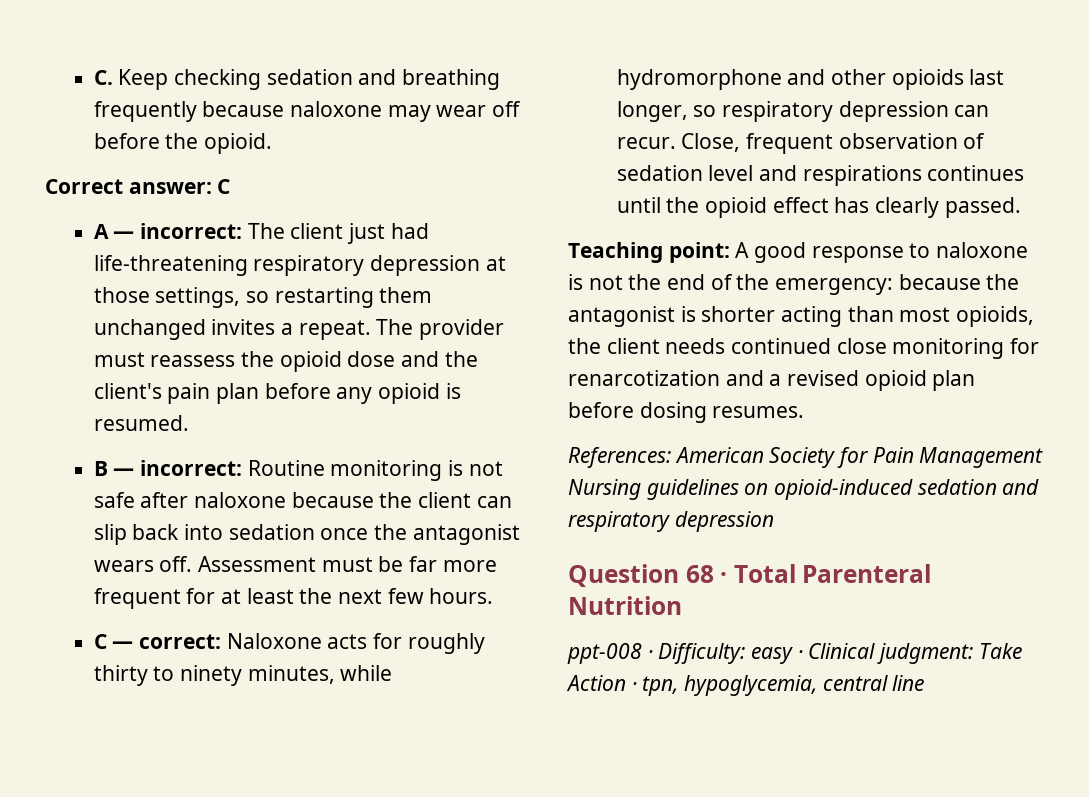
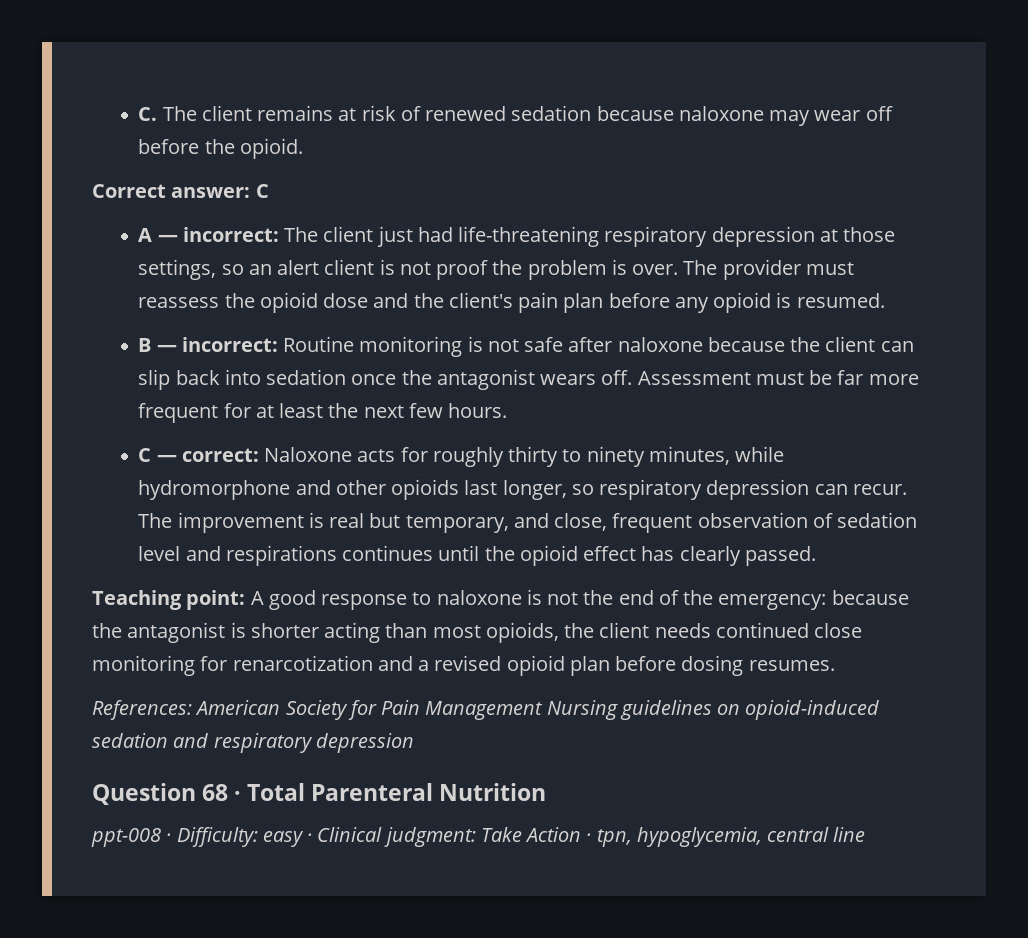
[118,69,500,90] [93,101,197,122] Keep checking sedation and breathing frequently -> [162,105,592,121] The client remains at risk of renewed sedation
[274,287,433,308] [93,319,371,340] restarting them unchanged invites a repeat. -> [248,259,679,280] an alert client is not proof the problem is over.
[681,133,741,152] Close, -> [138,512,608,533] The improvement is real but temporary, and close,

